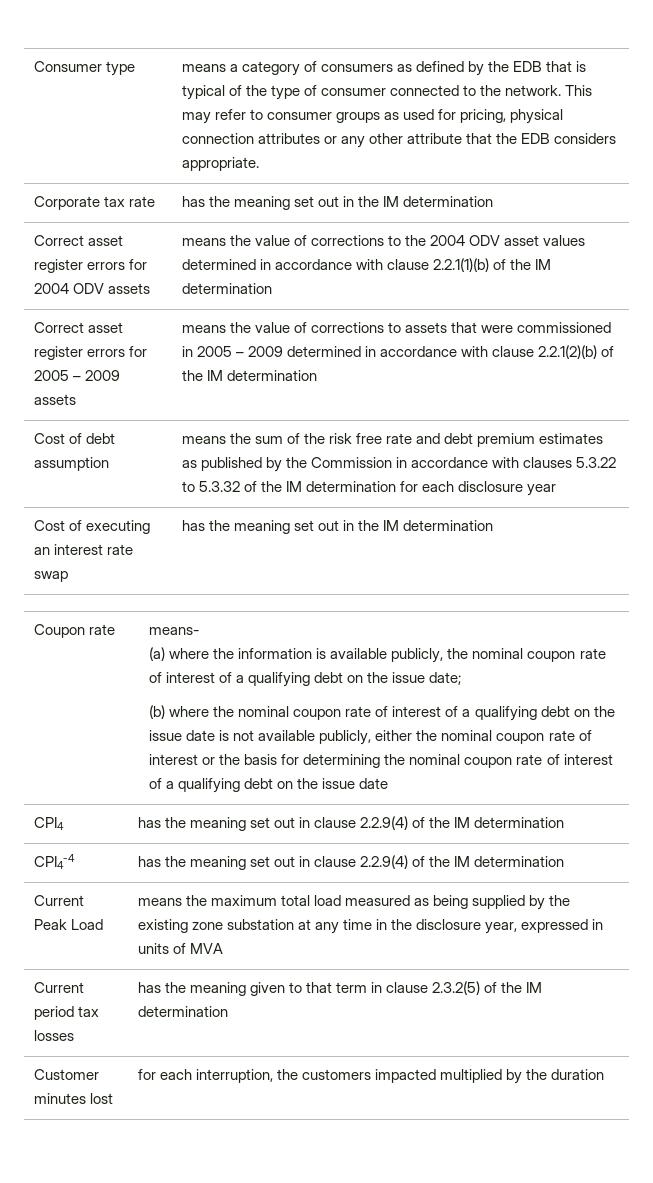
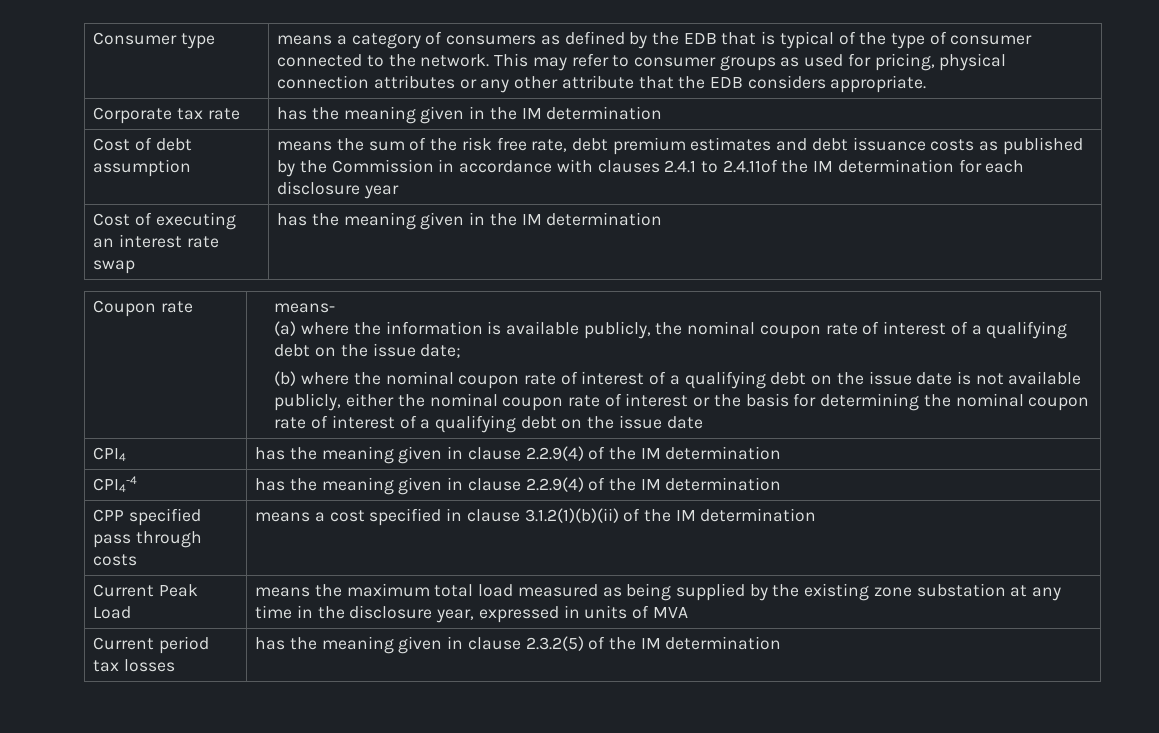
[293,196,494,207] [33,235,123,246] [33,259,147,273] [33,283,150,294] [181,235,586,246] [181,258,552,272] [181,283,272,294] [33,322,123,333] [33,346,147,360] [33,370,120,381] [33,394,76,405] [181,322,612,333] [181,345,615,359] [181,370,317,381] set out in the IM determination // Correct asset register errors for 2004 ODV assets | means the value of corrections to the 2004 ODV asset values determined in accordance with clause 2.2.1(1)(b) of the IM determination // Correct asset register errors for 2005 – 2009 assets | means the value of corrections to assets that were commissioned in 2005 – 2009 determined in accordance with clause 2.2.1(2)(b) of the IM determination -> [420,106,663,124] given in the IM determination
[386,433,441,444] rate and -> [531,139,568,152] rate,
(604, 438) none -> [776,137,975,151] and debt issuance costs
[576,457,617,468] [181,481,257,492] 5.3.22 to 5.3.32 of -> [664,159,778,173] 2.4.1 to 2.4.11of
[293,520,340,531] set out -> [420,212,465,230] given
[249,817,296,828] set out -> [398,446,443,464] given
[249,855,565,869] set out in clause 2.2.9(4) of the IM determination -> [398,477,782,495] [93,508,201,526] [93,531,202,548] [93,554,138,566] [255,508,817,526] given in clause 2.2.9(4) of the IM determination // CPP specified pass through costs | means a cost specified in clause 3.1.2(1)(b)(ii) of the IM determination
[289,982,368,993] to that term -> (443, 645) none
[33,1069,99,1080] [33,1093,113,1104] [137,1069,605,1084] // Customer minutes lost | for each interruption, the customers impacted multiplied by the duration -> (782, 643) none

